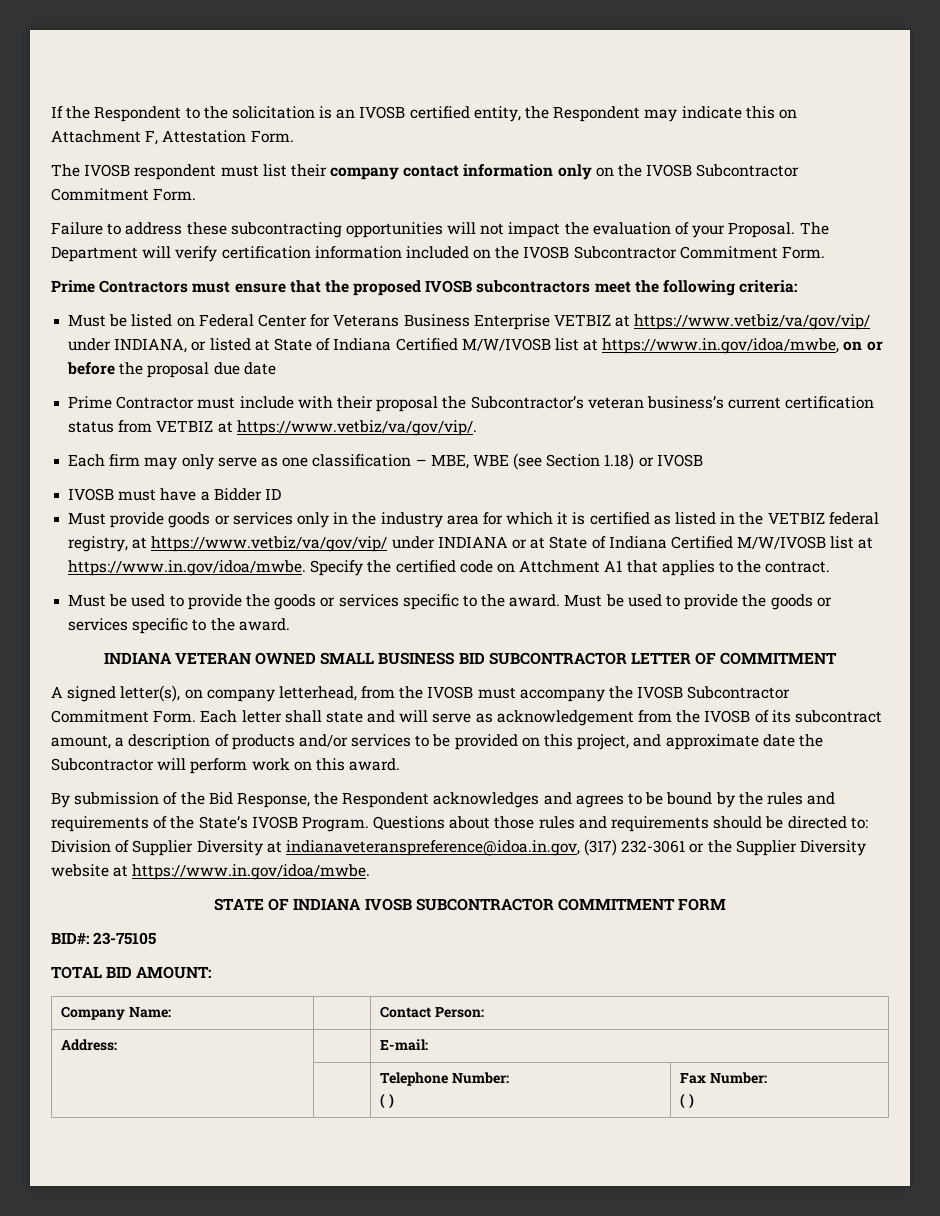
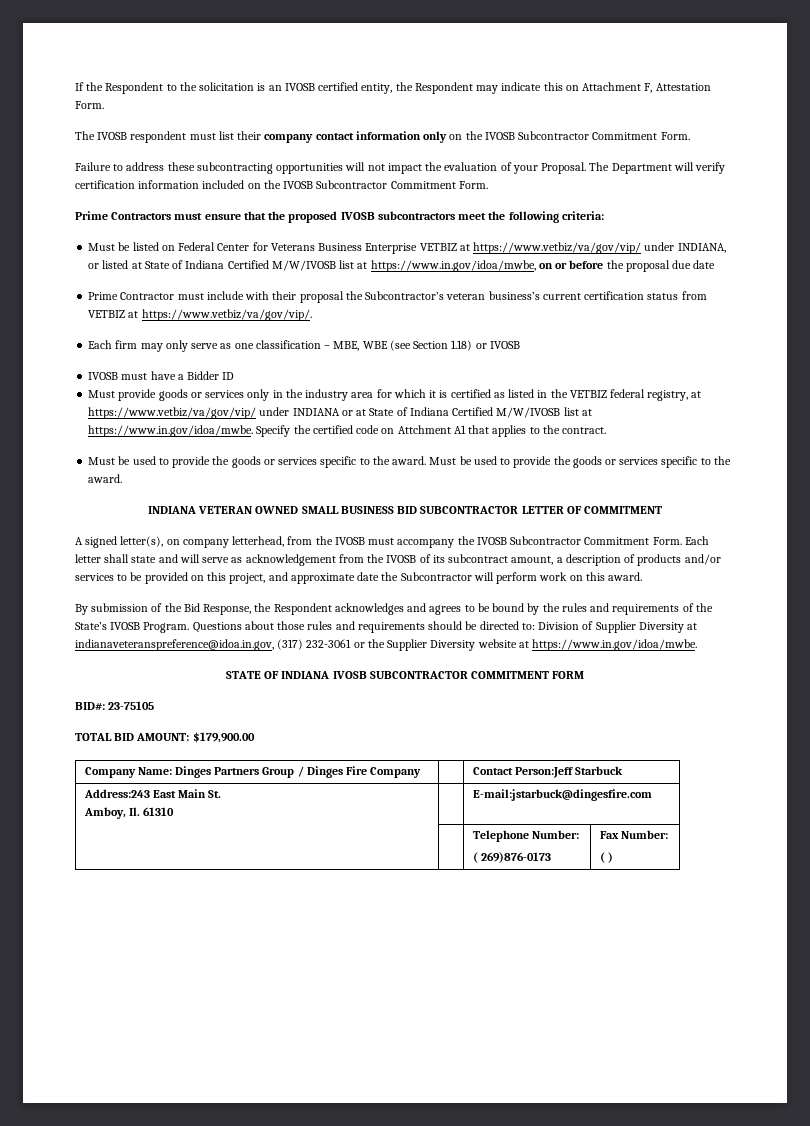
(212, 972) none -> [192,732,255,743] $179,900.00
[380,1006,485,1018] [61,1039,118,1051] [380,1039,429,1051] | | Contact Person: // Address: | | E-mail: -> [174,766,422,778] [472,766,623,778] [83,789,222,798] [83,807,174,819] [472,789,652,801] Dinges Partners Group / Dinges Fire Company | | Contact Person:Jeff Starbuck // Address:243 East Main St. // Amboy, Il. 61310 | | E-mail:jstarbuck@dingesfire.com
[389,1093,395,1109] ) -> [480,852,551,863] 269)876-0173

